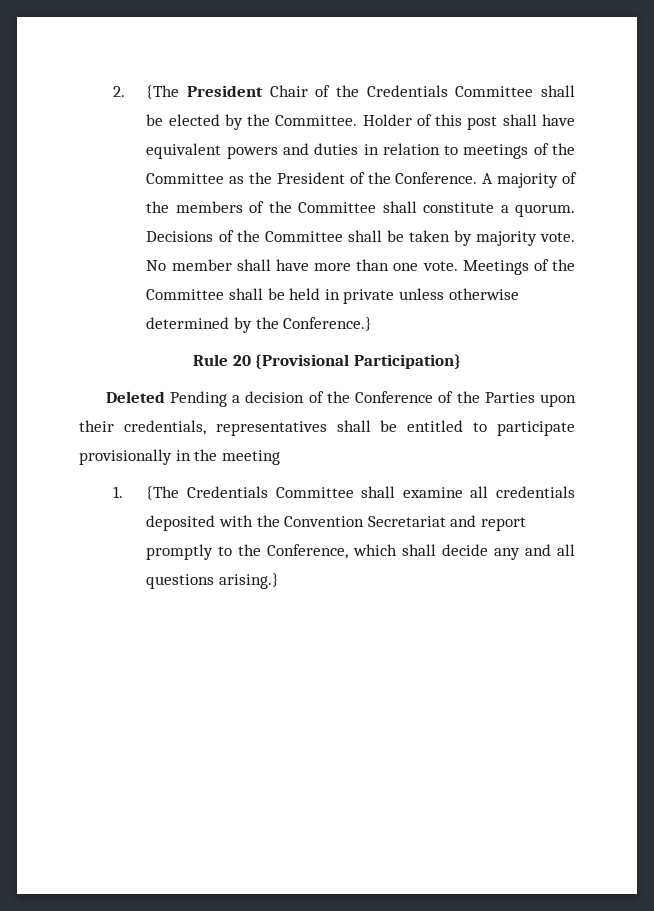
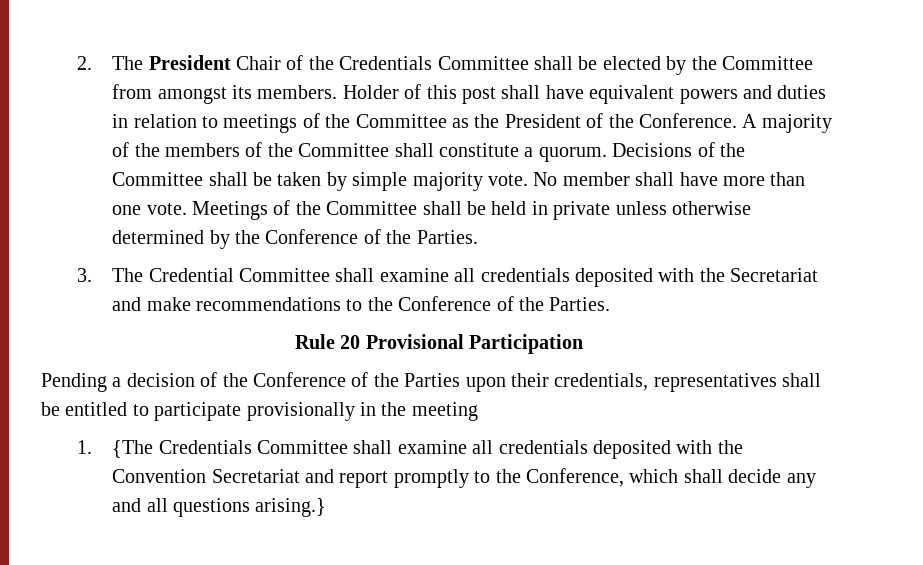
[146,85,180,99] {The -> [112,56,144,70] The
[275,115,358,126] Committee. -> [722,56,814,70] [112,84,338,104] Committee from amongst its members.
(472, 238) none -> [352,172,408,191] simple
[283,317,373,331] Conference.} -> [265,229,478,244] [76,268,819,287] [112,296,611,311] Conference of the Parties. // 3. The Credential Committee shall examine all credentials deposited with the Secretariat and make recommendations to the Conference of the Parties.
[255,354,461,369] [105,391,165,403] {Provisional Participation} // Deleted -> [365,334,584,354] Provisional Participation //

